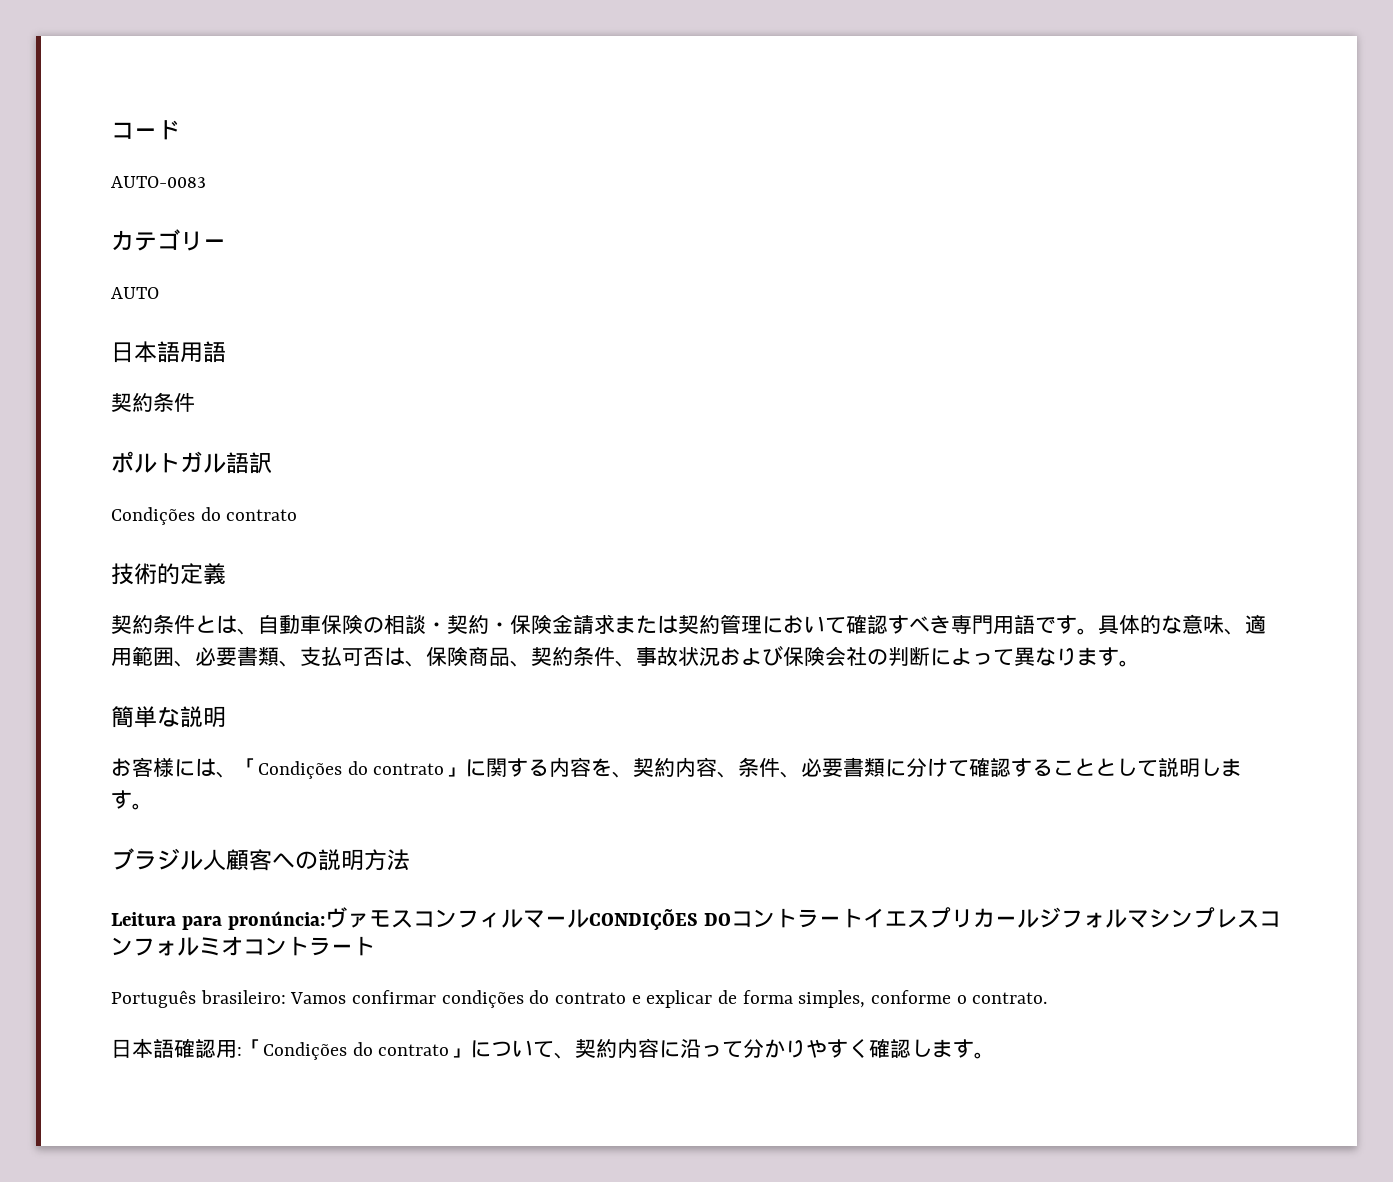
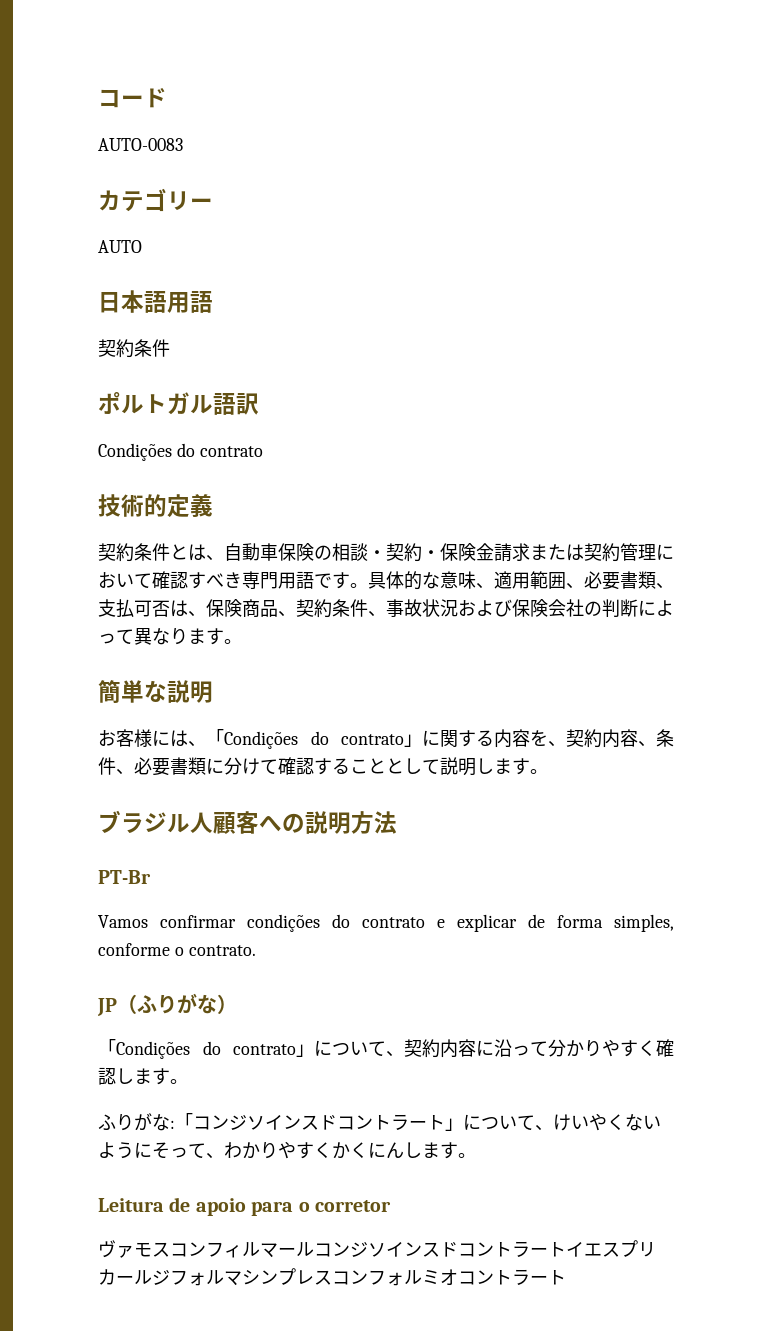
[111,911,325,930] Leitura para pronúncia: -> [98,870,151,884] [98,914,674,932] [98,943,256,956] [97,993,237,1016] [98,1039,674,1059] [98,1067,188,1085] [98,1113,661,1131] [98,1141,476,1159] [98,1197,391,1216] PT-Br // Vamos confirmar condições do contrato e explicar de forma simples, conforme o contrato. // JP（ふりがな） // 「Condições do contrato」について、契約内容に沿って分かりやすく確認します。 // ふりがな:「コンジソインスドコントラート」について、けいやくないようにそって、わかりやすくかくにんします。 // Leitura de apoio para o corretor //
[588,909,731,930] CONDIÇÕES DO -> [314,1242,458,1257] コンジソインスド
[111,990,1048,1008] [111,1038,996,1060] // Português brasileiro: Vamos confirmar condições do contrato e explicar de forma simples, conforme o contrato. // 日本語確認用:「Condições do contrato」について、契約内容に沿って分かりやすく確認します。 -> (566, 1277) none

